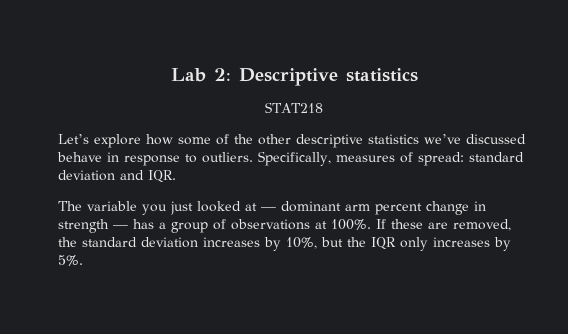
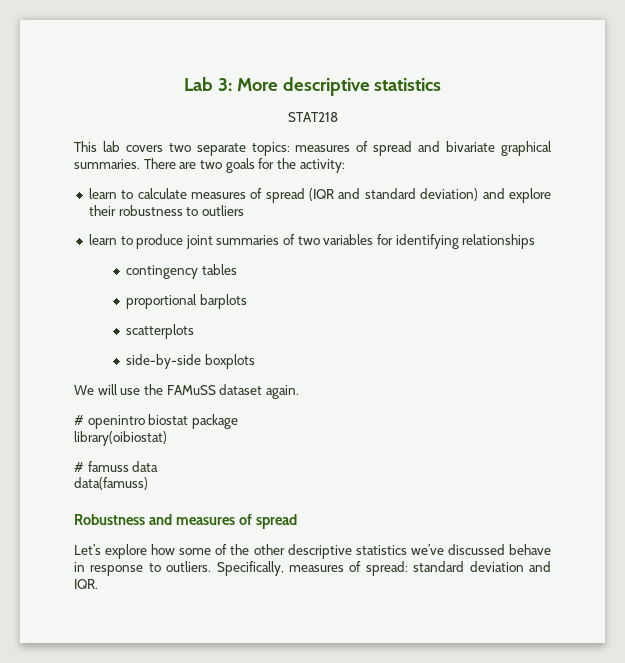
[213,68,338,86] 2: Descriptive -> [217,77,370,96] 3: More descriptive
(323, 107) none -> [74,141,552,156] [74,158,345,173] [88,188,551,203] [88,205,244,216] [88,234,536,249] [126,264,238,279] [126,294,248,309] [126,324,195,339] [126,354,256,369] [74,384,299,399] [74,414,238,429] [74,431,167,446] [74,461,159,472] [74,477,148,490] [74,514,297,529] // This lab covers two separate topics: measures of spread and bivariate graphical summaries. There are two goals for the activity: // learn to calculate measures of spread (IQR and standard deviation) and explore their robustness to outliers // learn to produce joint summaries of two variables for identifying relationships // contingency tables // proportional barplots // scatterplots // side-by-side boxplots // We will use the FAMuSS dataset again. // # openintro biostat package // library(oibiostat) // # famuss data // data(famuss) // Robustness and measures of spread
[58,201,486,215] [58,219,511,233] [58,237,511,251] [58,255,83,266] // The variable you just looked at — dominant arm percent change in strength — has a group of observations at 100%. If these are removed, the standard deviation increases by 10%, but the IQR only increases by 5%. -> (98, 584) none

